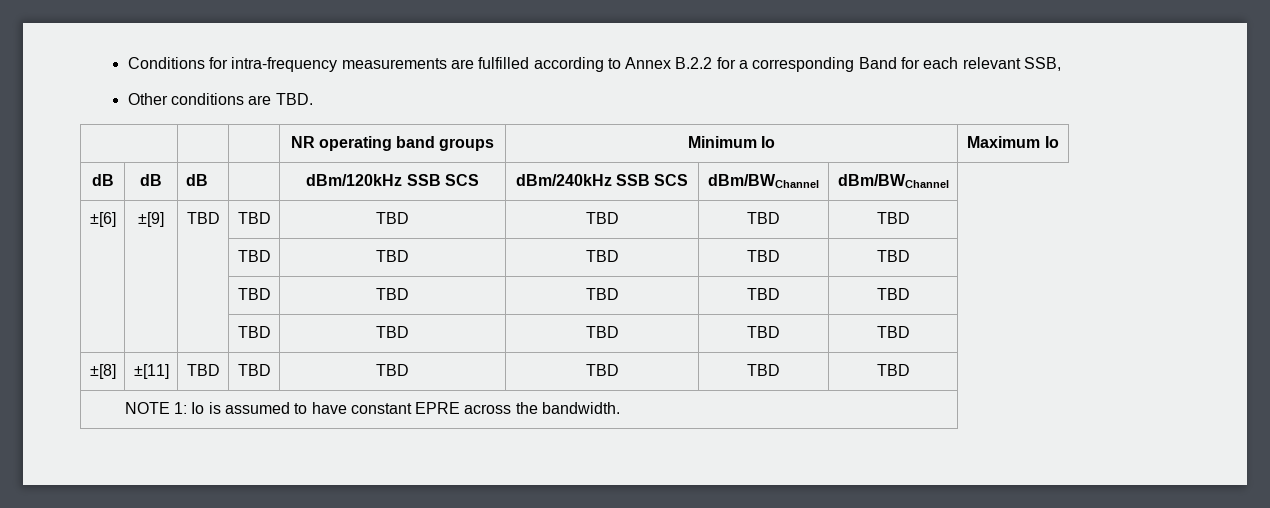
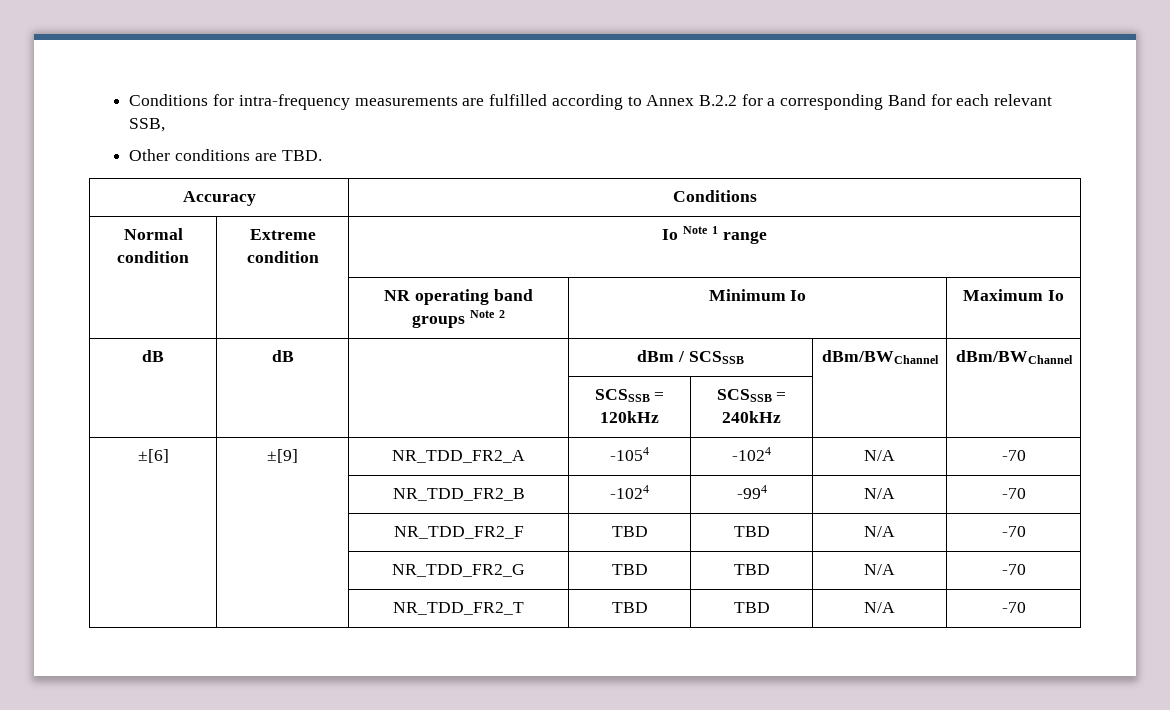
(313, 99) | -> [182,191,256,206] [672,190,757,202] [123,228,183,240] [117,251,189,263] [249,229,316,240] [246,251,319,263] [662,226,767,244] Accuracy | Conditions // Normal condition | Extreme condition | Io Note 1 range //
(495, 144) none -> [469,310,505,318] Note 2
[185,174,208,186] [306,174,479,186] [515,174,689,186] [708,174,819,188] [837,174,949,188] [89,212,116,227] [138,212,164,227] [186,212,220,224] [237,212,271,224] [376,212,409,224] [585,212,619,224] [747,212,780,224] [876,212,910,224] [237,250,271,262] [376,250,409,262] [585,250,619,262] [747,250,780,262] [876,250,910,262] [237,288,271,300] [376,288,409,300] [585,288,619,300] [747,288,780,300] [876,288,910,300] [237,326,271,338] [376,326,409,338] [585,326,619,338] [747,326,780,338] [876,326,910,338] [89,364,116,379] [133,364,169,379] [186,364,220,376] [237,364,271,376] [376,364,409,376] [585,364,619,376] [747,364,780,376] [876,364,910,376] [124,402,621,414] dB | | dBm/120kHz SSB SCS | dBm/240kHz SSB SCS | dBm/BWChannel | dBm/BWChannel // ±[6] | ±[9] | TBD | TBD | TBD | TBD | TBD | TBD // | | | TBD | TBD | TBD | TBD | TBD // | | | TBD | TBD | TBD | TBD | TBD // | | | TBD | TBD | TBD | TBD | TBD // ±[8] | ±[11] | TBD | TBD | TBD | TBD | TBD | TBD // NOTE 1: Io is assumed to have constant EPRE across the bandwidth. -> [637,350,744,364] [821,350,939,364] [955,350,1073,364] [594,389,665,402] [600,411,659,423] [716,389,787,402] [722,411,781,423] [137,449,169,463] [267,449,298,463] [391,450,525,463] [610,447,649,461] [732,447,771,461] [864,450,895,461] [1001,450,1026,461] [392,488,525,501] [610,485,649,499] [736,485,767,499] [864,488,895,499] [1001,488,1026,499] [393,526,524,539] [611,526,648,537] [733,526,770,537] [864,526,895,537] [1001,526,1026,537] [391,564,525,577] [611,564,648,575] [733,564,770,575] [864,564,895,575] [1001,564,1026,575] [392,602,524,615] [611,602,648,613] [733,602,770,613] [864,602,895,613] [1001,602,1026,613] | dBm / SCSSSB | dBm/BWChannel | dBm/BWChannel // | | | SCSSSB = 120kHz | SCSSSB = 240kHz | | // ±[6] | ±[9] | NR_TDD_FR2_A | -1054 | -1024 | N/A | -70 // | | NR_TDD_FR2_B | -1024 | -994 | N/A | -70 // | | NR_TDD_FR2_F | TBD | TBD | N/A | -70 // | | NR_TDD_FR2_G | TBD | TBD | N/A | -70 // | | NR_TDD_FR2_T | TBD | TBD | N/A | -70

